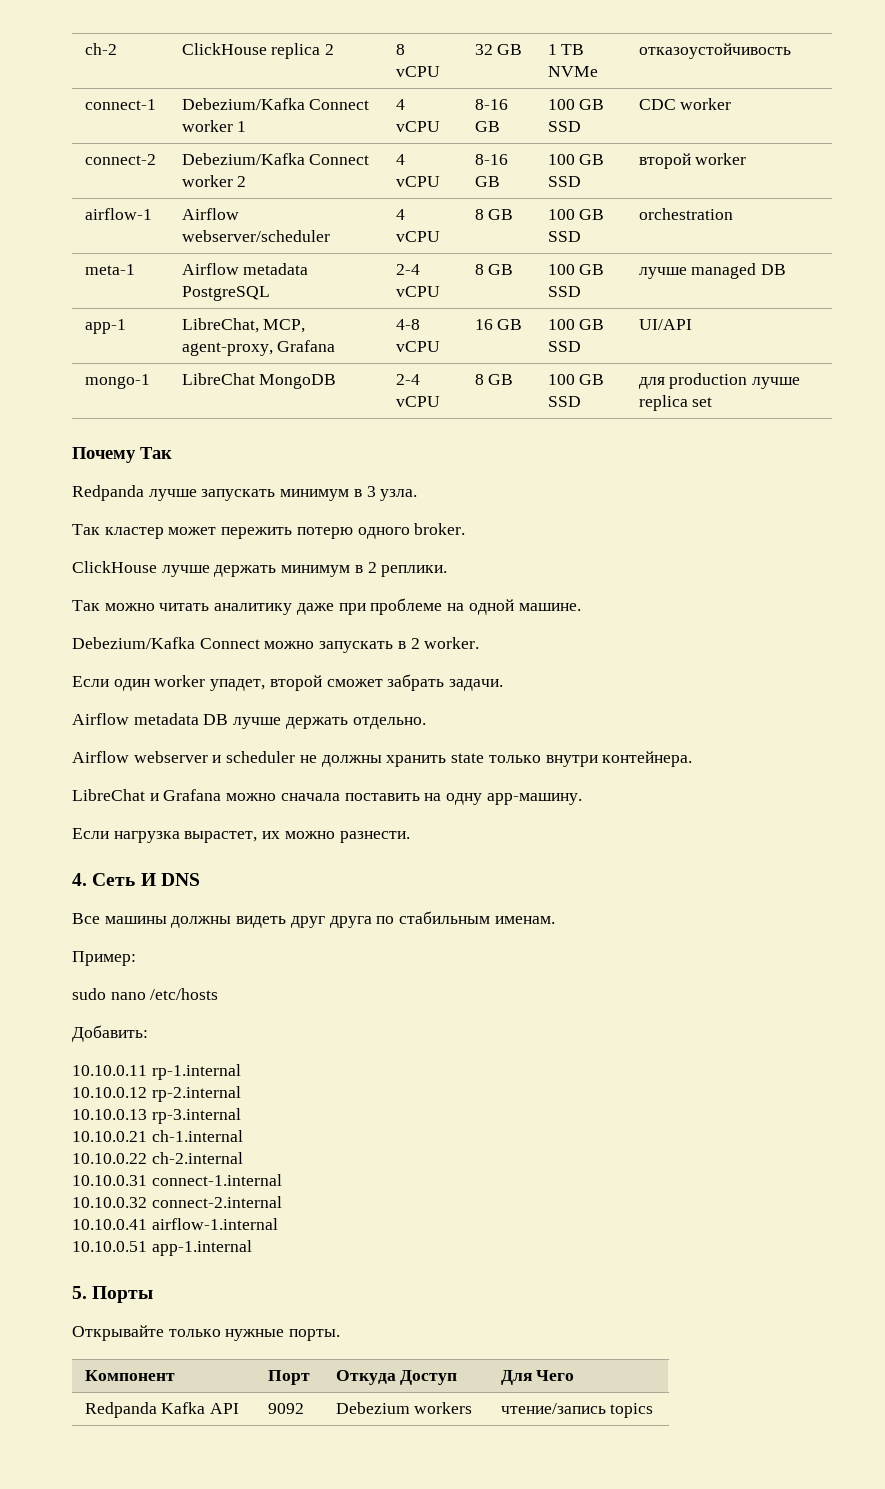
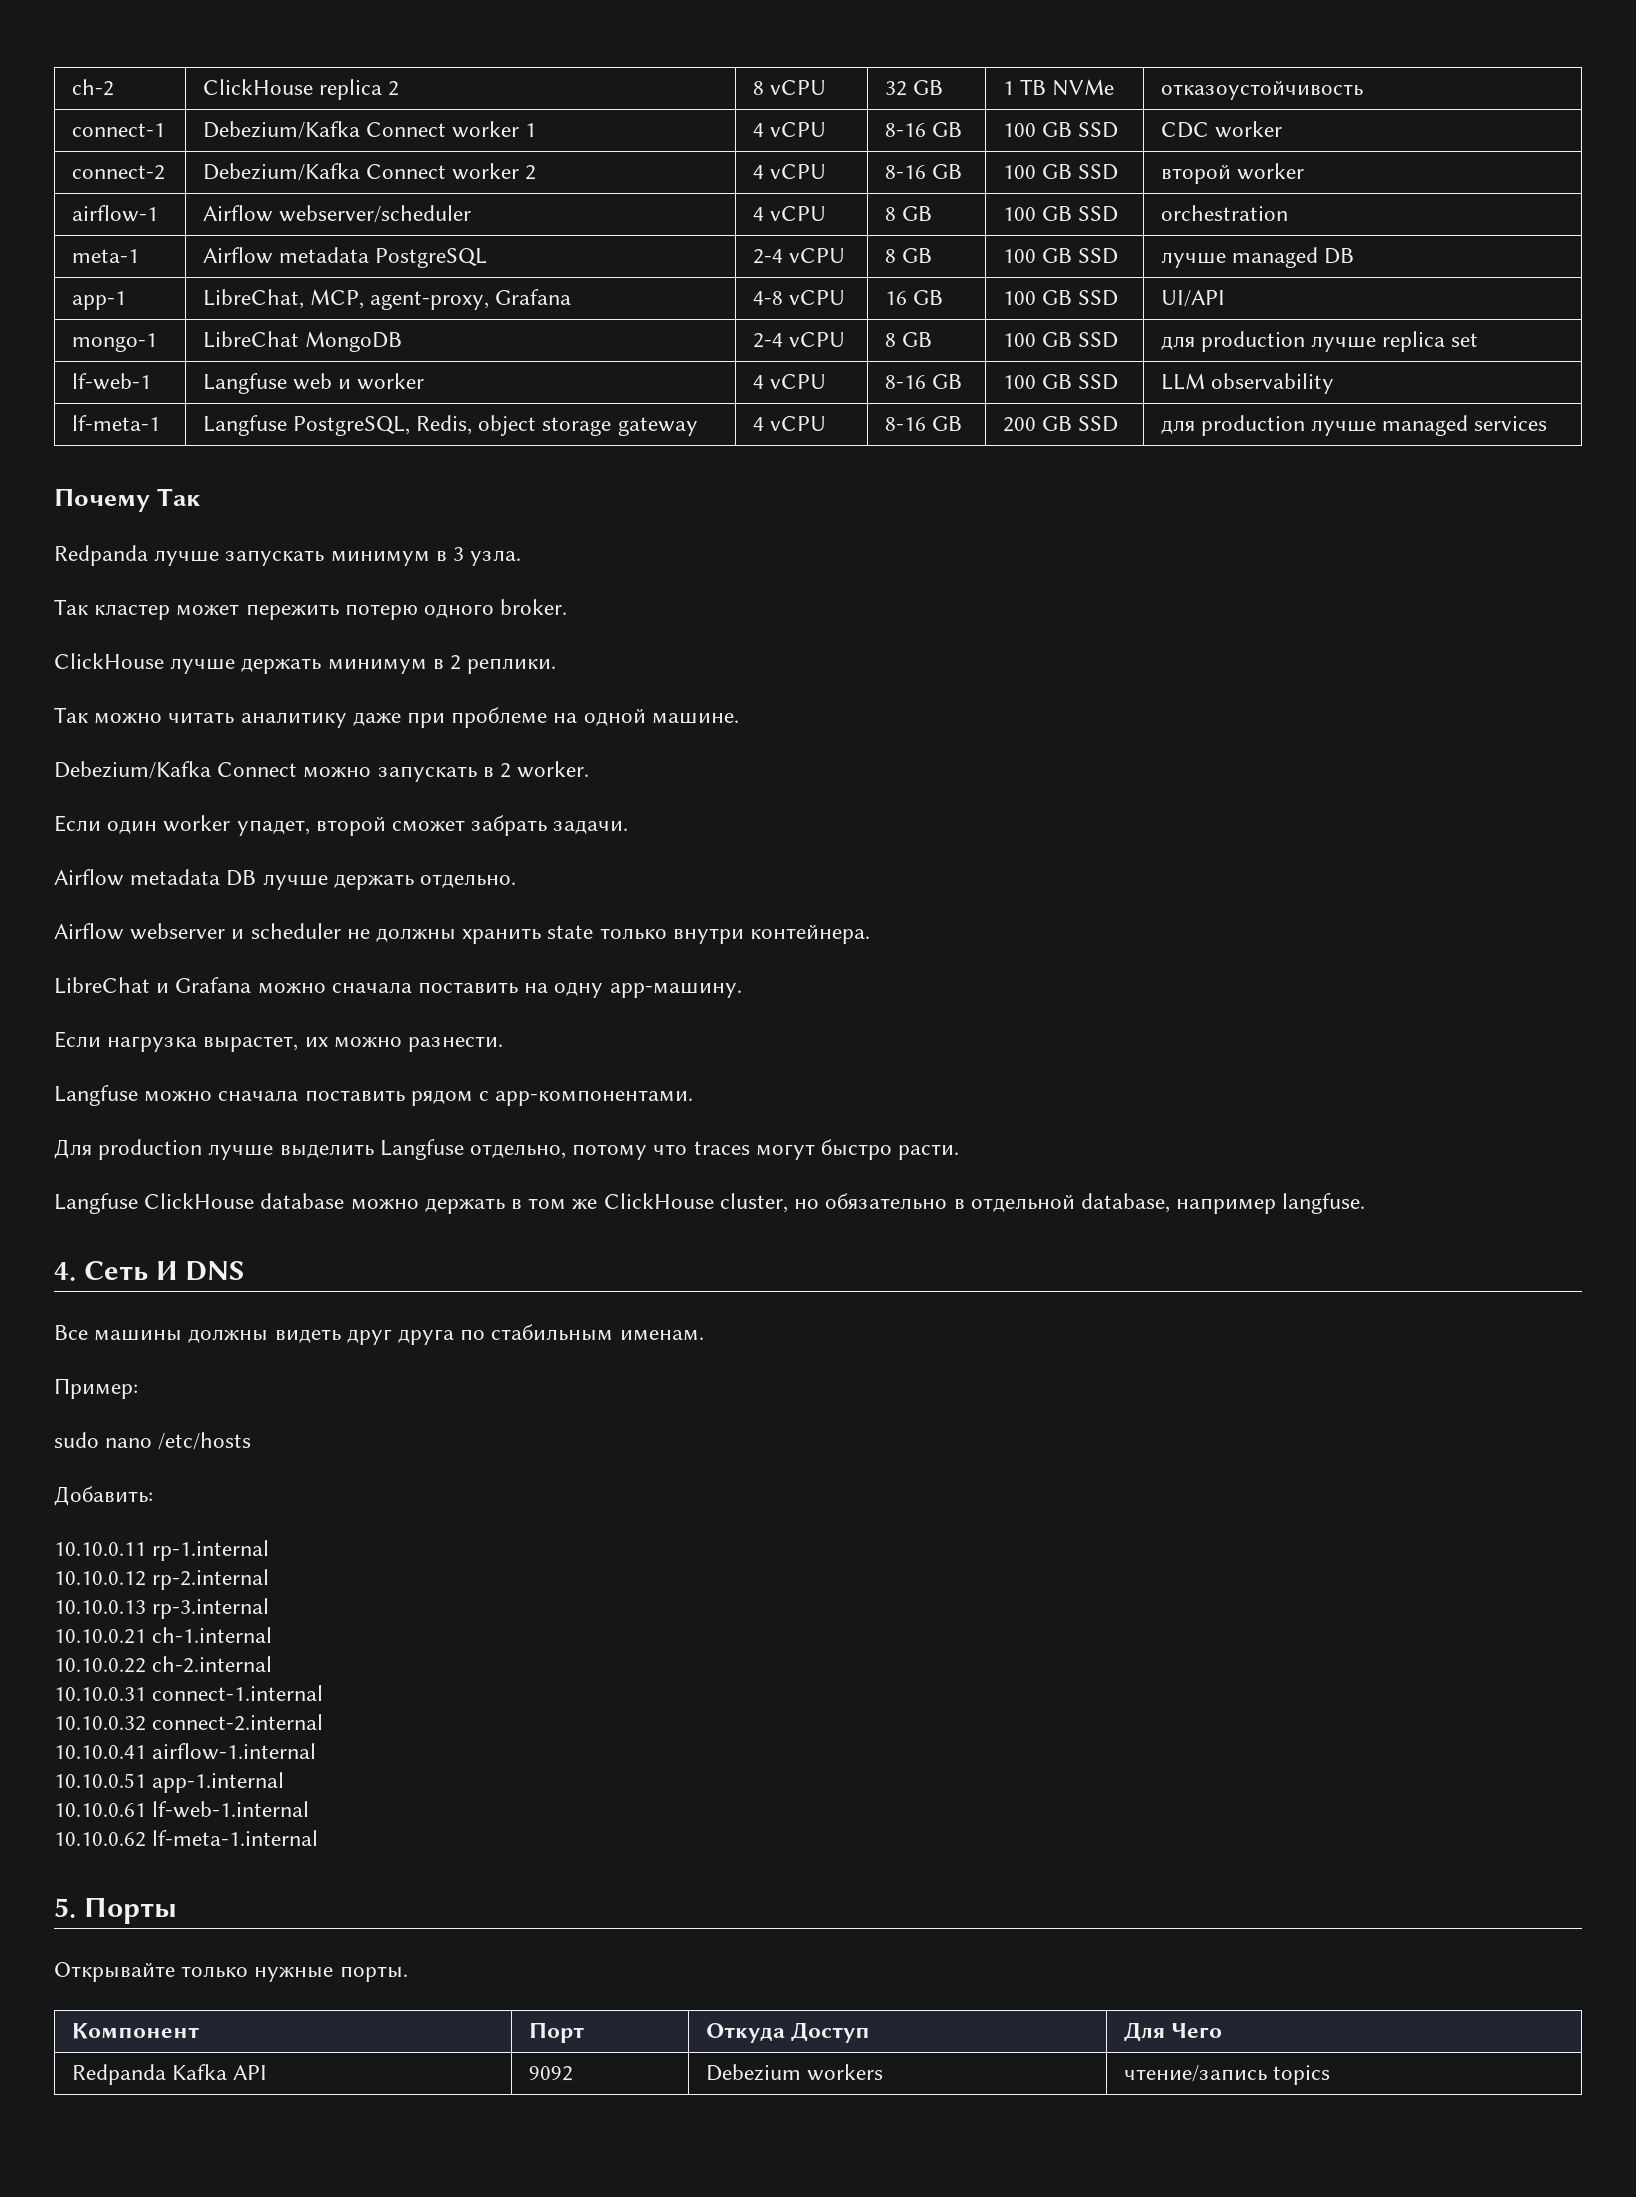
(713, 402) none -> [71,373,151,390] [202,373,425,394] [752,374,826,389] [884,374,962,389] [1002,374,1119,390] [1160,373,1334,394] [71,415,160,431] [202,415,698,436] [752,416,826,431] [884,416,962,431] [1002,416,1119,432] [1160,415,1548,436] // lf-web-1 | Langfuse web и worker | 4 vCPU | 8-16 GB | 100 GB SSD | LLM observability // lf-meta-1 | Langfuse PostgreSQL, Redis, object storage gateway | 4 vCPU | 8-16 GB | 200 GB SSD | для production лучше managed services
(410, 837) none -> [54,1085,694,1106] [54,1139,960,1160] [54,1193,1366,1214] // Langfuse можно сначала поставить рядом с app-компонентами. // Для production лучше выделить Langfuse отдельно, потому что traces могут быстро расти. // Langfuse ClickHouse database можно держать в том же ClickHouse cluster, но обязательно в отдельной database, например langfuse.
(252, 1248) none -> [54,1801,310,1818] [54,1830,319,1847] // 10.10.0.61 lf-web-1.internal // 10.10.0.62 lf-meta-1.internal

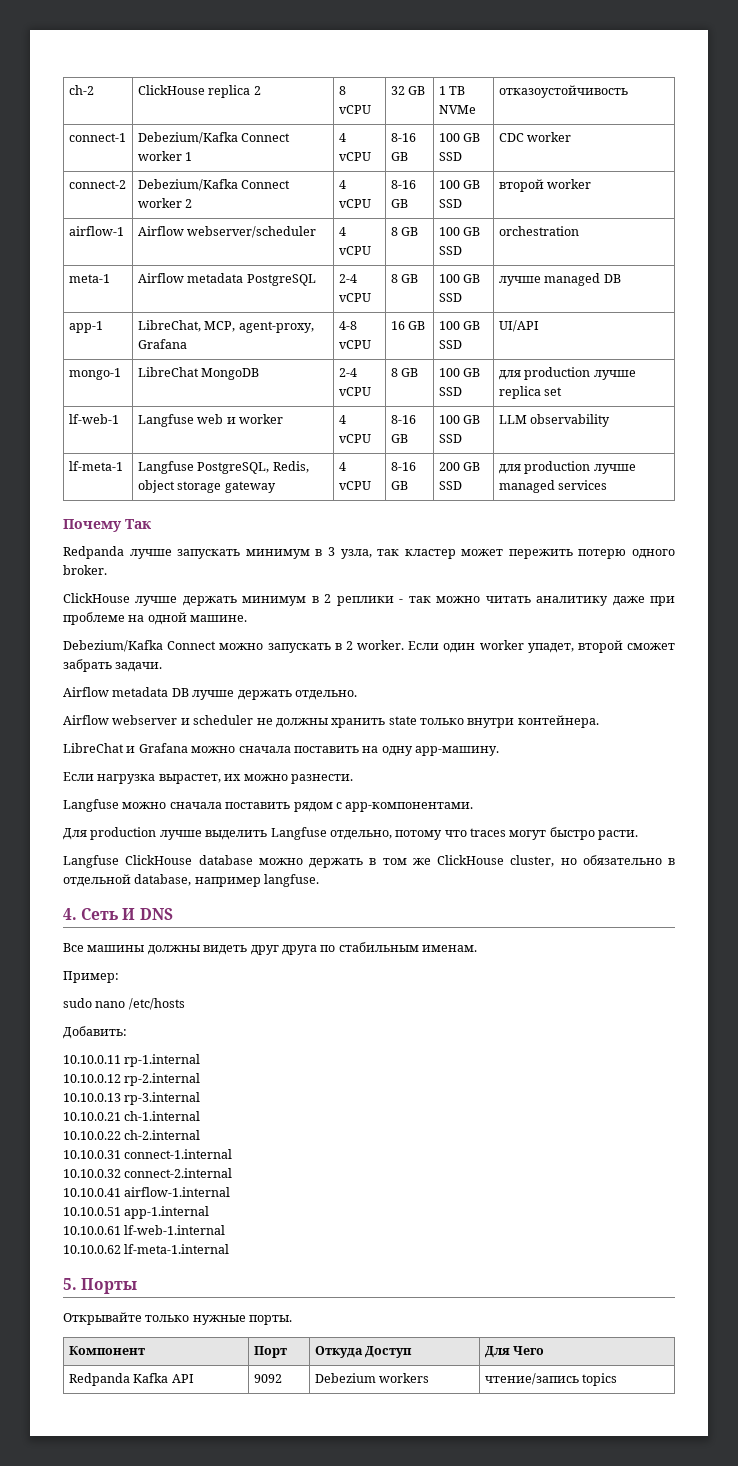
[470,550,522,566] [54,599,88,615] узла. // Так -> [340,549,400,559] узла, так
[467,658,557,674] [54,707,88,723] реплики. // Так -> [336,596,431,606] реплики - так
(590, 769) // -> (405, 645) none

